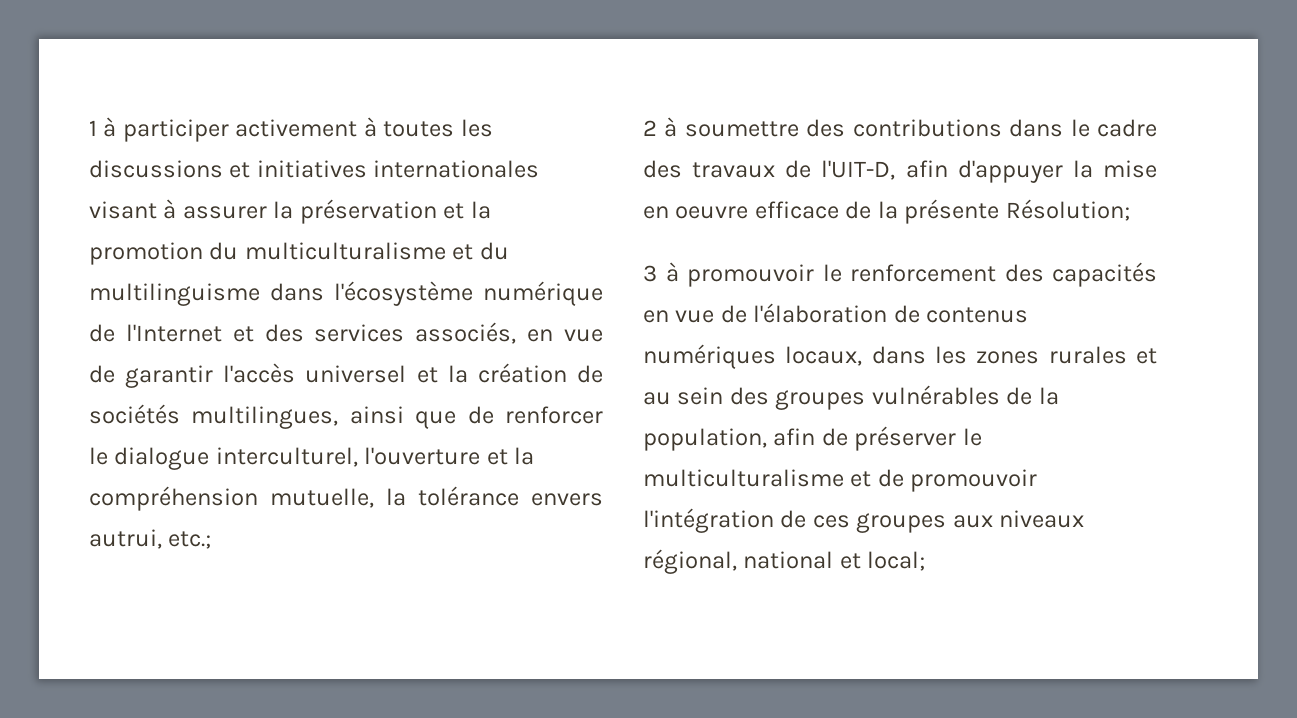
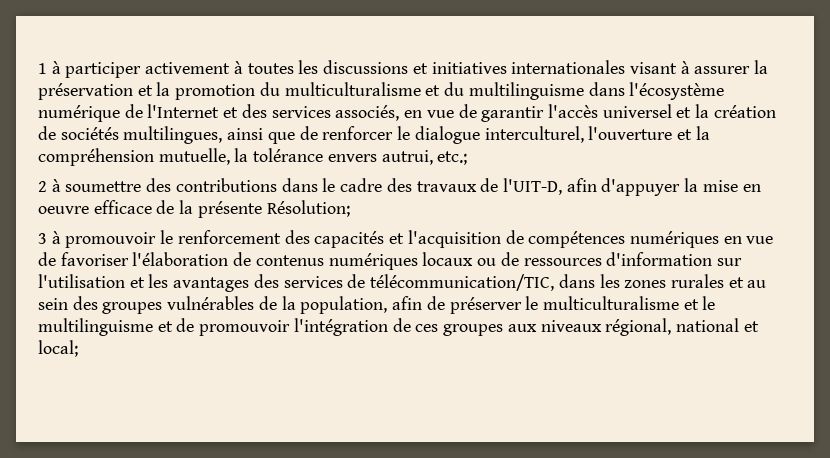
[643,305,747,323] en vue de -> [389,230,774,248] [38,252,129,266] et l'acquisition de compétences numériques en vue de favoriser
[785,346,863,366] locaux, -> [422,252,742,266] [38,274,555,292] locaux ou de ressources d'information sur l'utilisation et les avantages des services de télécommunication/TIC,
(872, 479) none -> [702,296,716,310] [38,318,173,336] le multilinguisme et

